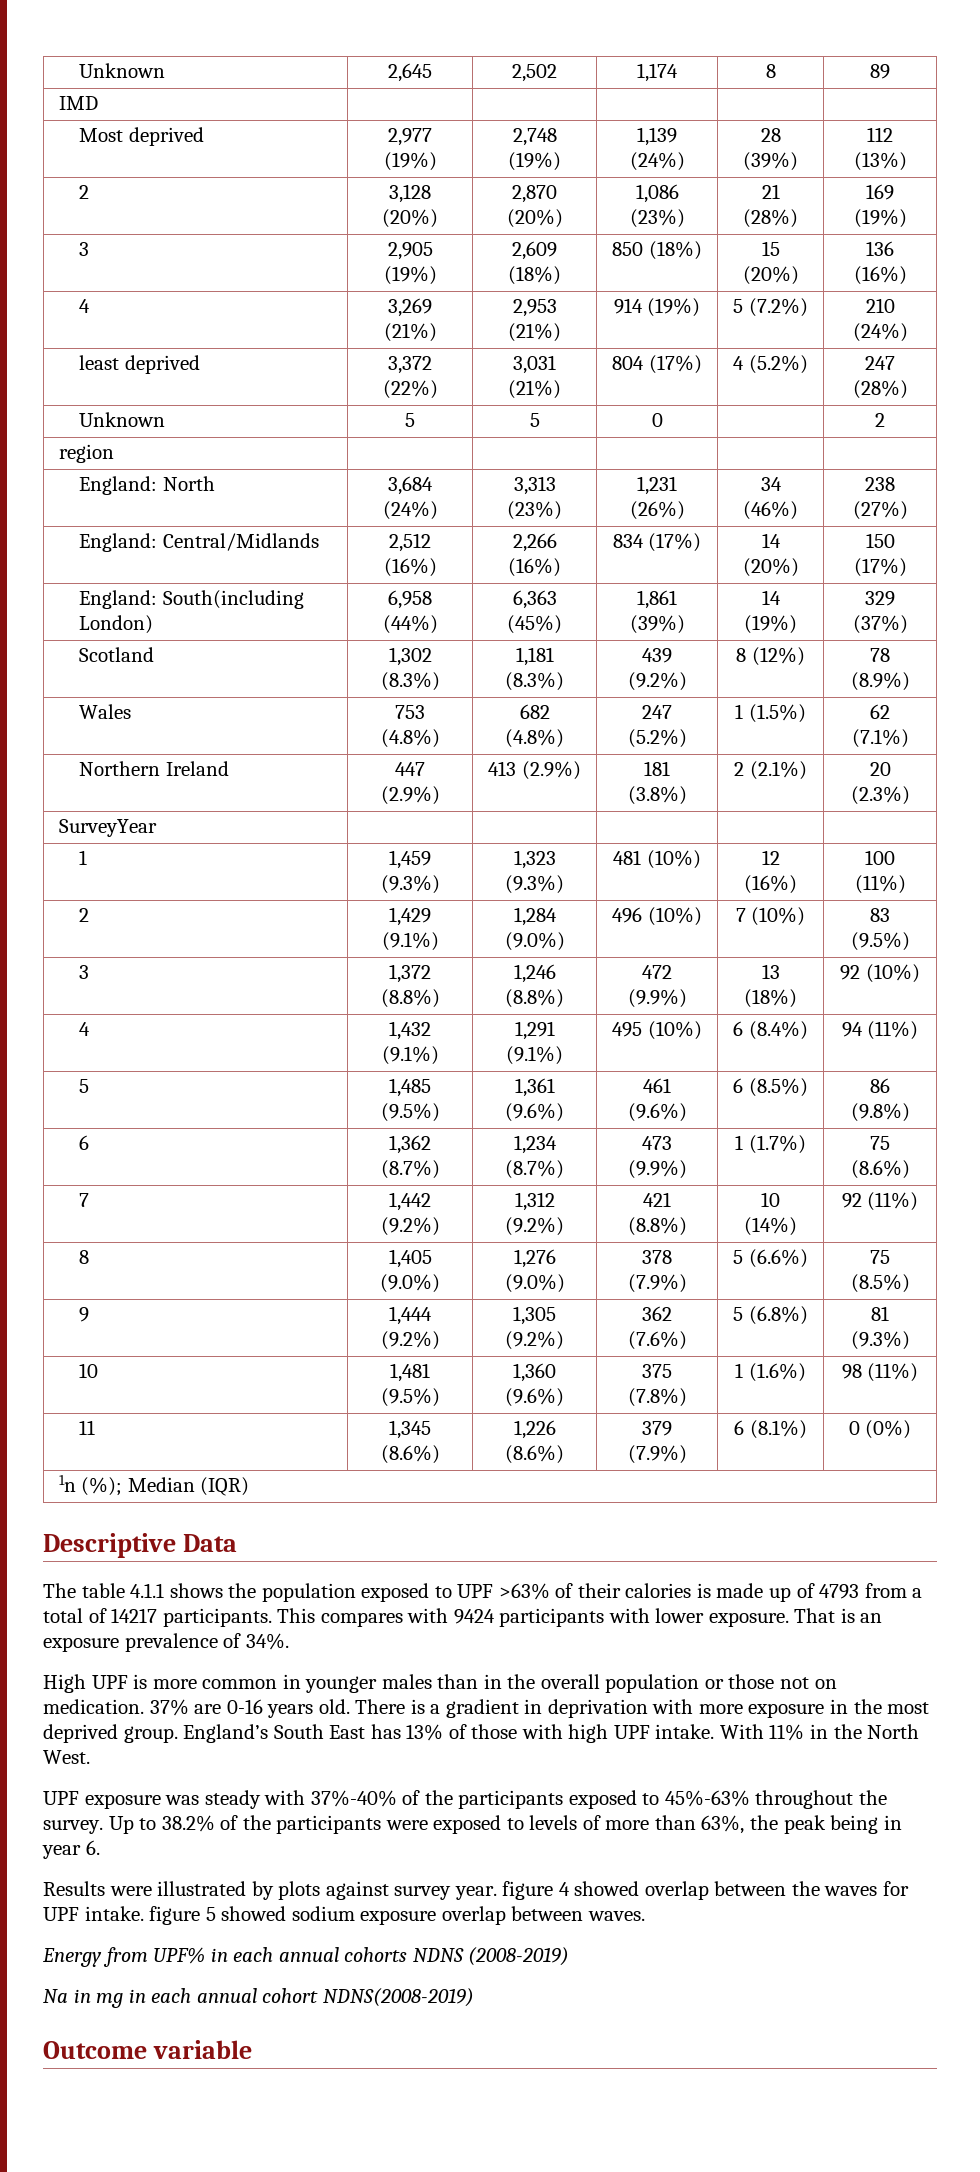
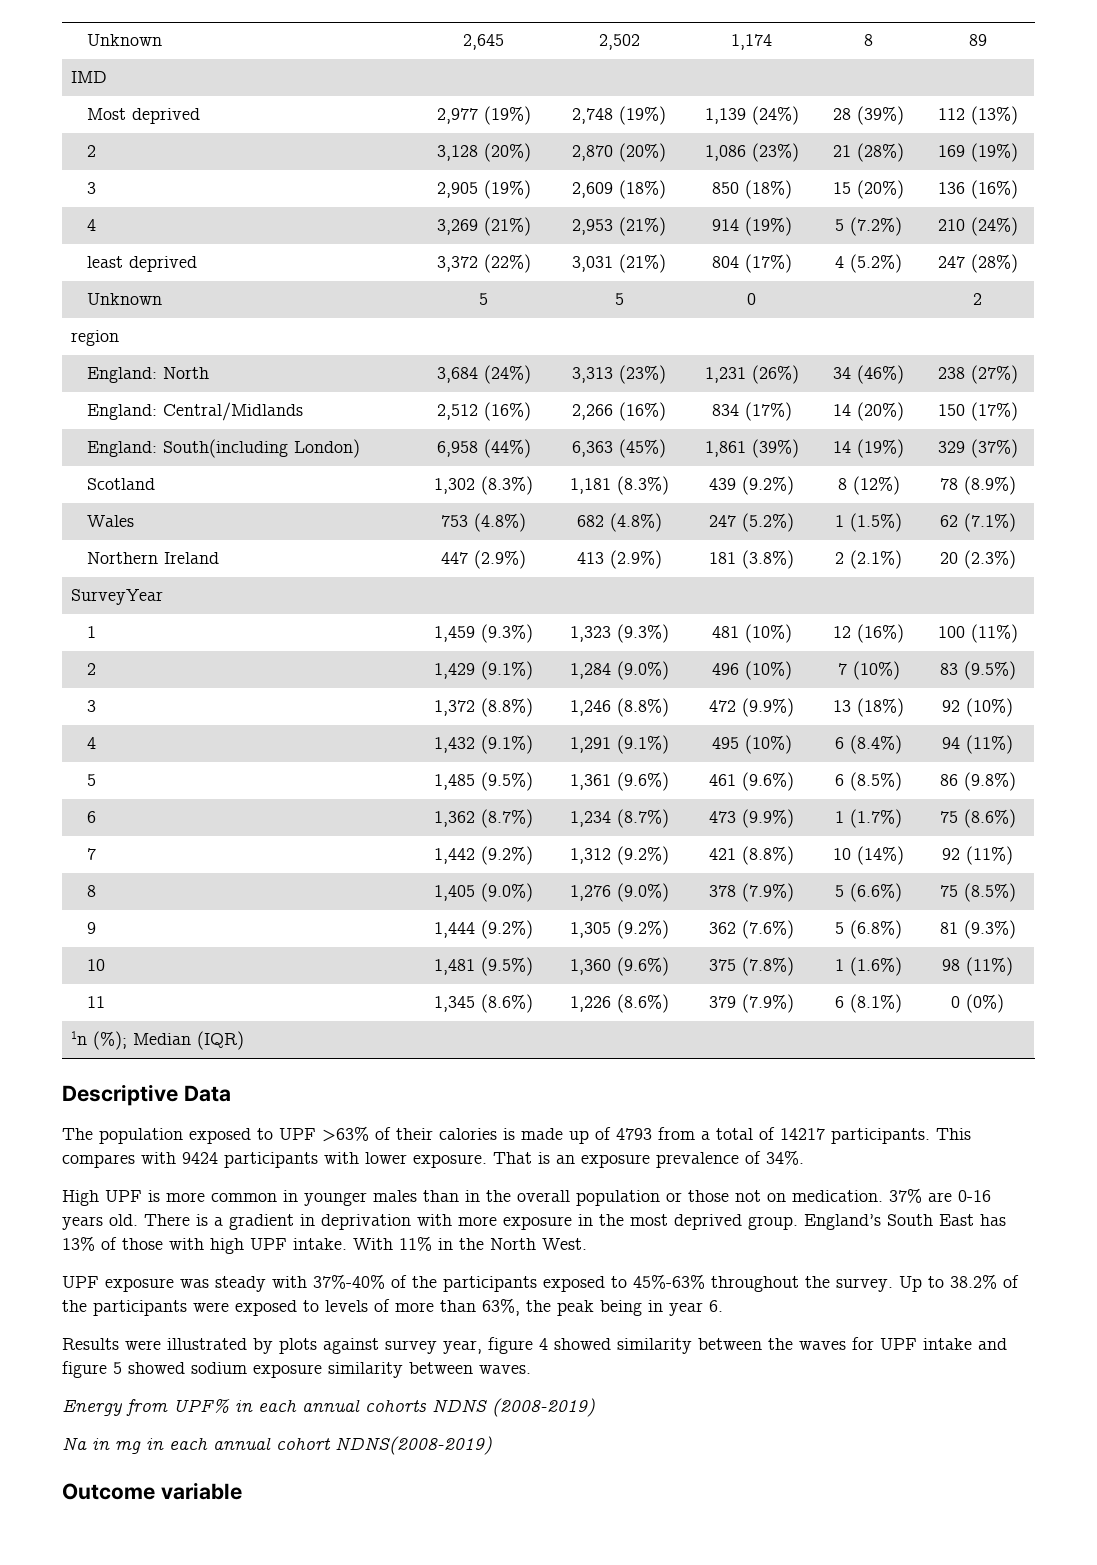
[81,1583,257,1598] table 4.1.1 shows the -> (93, 1134) none
[454,1886,497,1900] year. -> [443,1340,482,1354] year,
[644,1881,709,1900] overlap -> [617,1338,692,1354] similarity
[84,1906,144,1921] intake. -> [923,1338,1007,1350] intake and
[441,1906,506,1925] overlap -> [328,1362,403,1378] similarity

